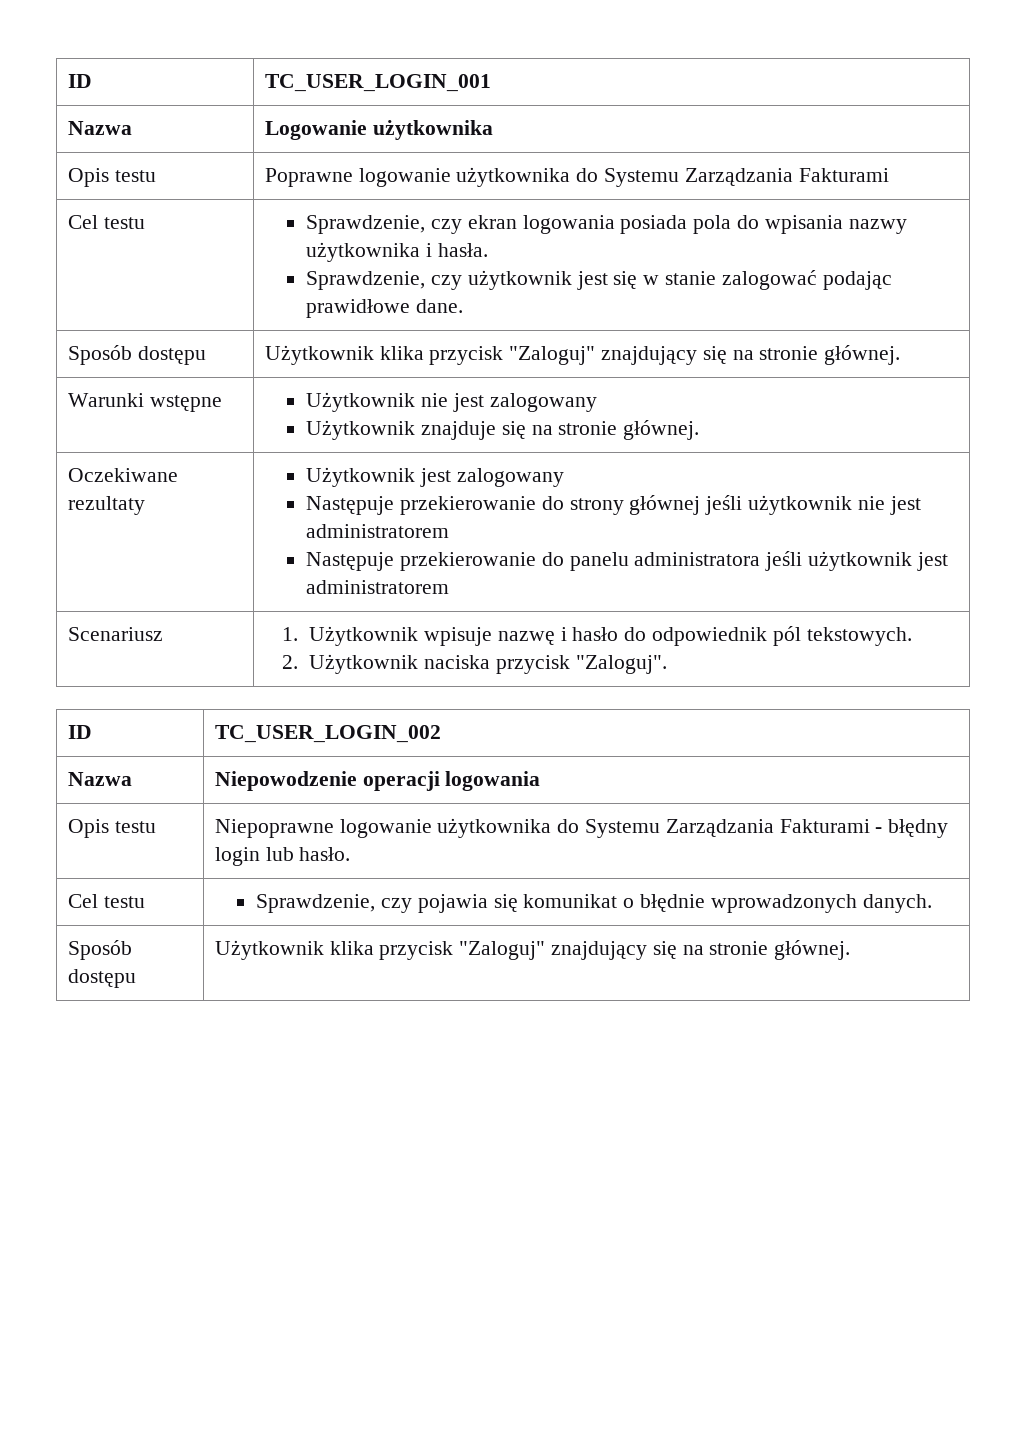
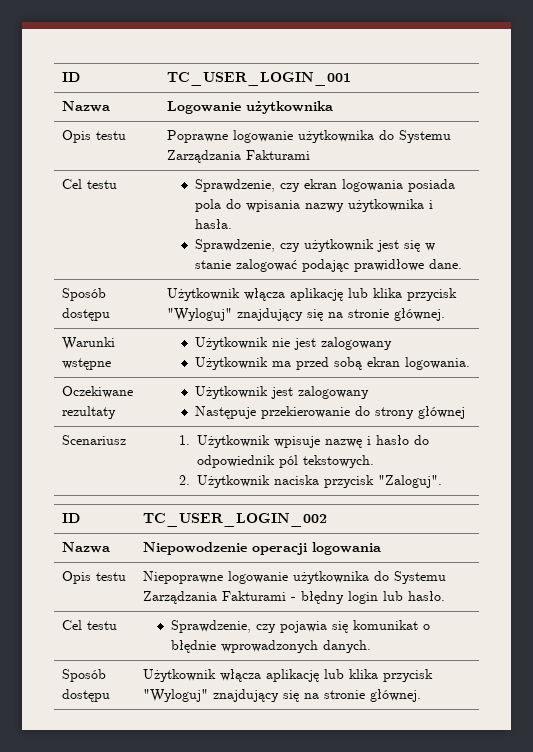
[379,346,596,365] klika przycisk "Zaloguj" -> [244,288,458,301] [167,308,233,321] włącza aplikację lub klika przycisk "Wyloguj"
[420,420,700,440] znajduje się na stronie głównej. -> [271,357,470,370] ma przed sobą ekran logowania.
[705,495,921,515] [306,524,450,538] [306,551,948,571] [306,580,450,594] jeśli użytkownik nie jest administratorem // Następuje przekierowanie do panelu administratora jeśli użytkownik jest administratorem -> (465, 412) none
[329,941,546,960] klika przycisk "Zaloguj" -> [220,669,434,682] [143,689,209,702] włącza aplikację lub klika przycisk "Wyloguj"

